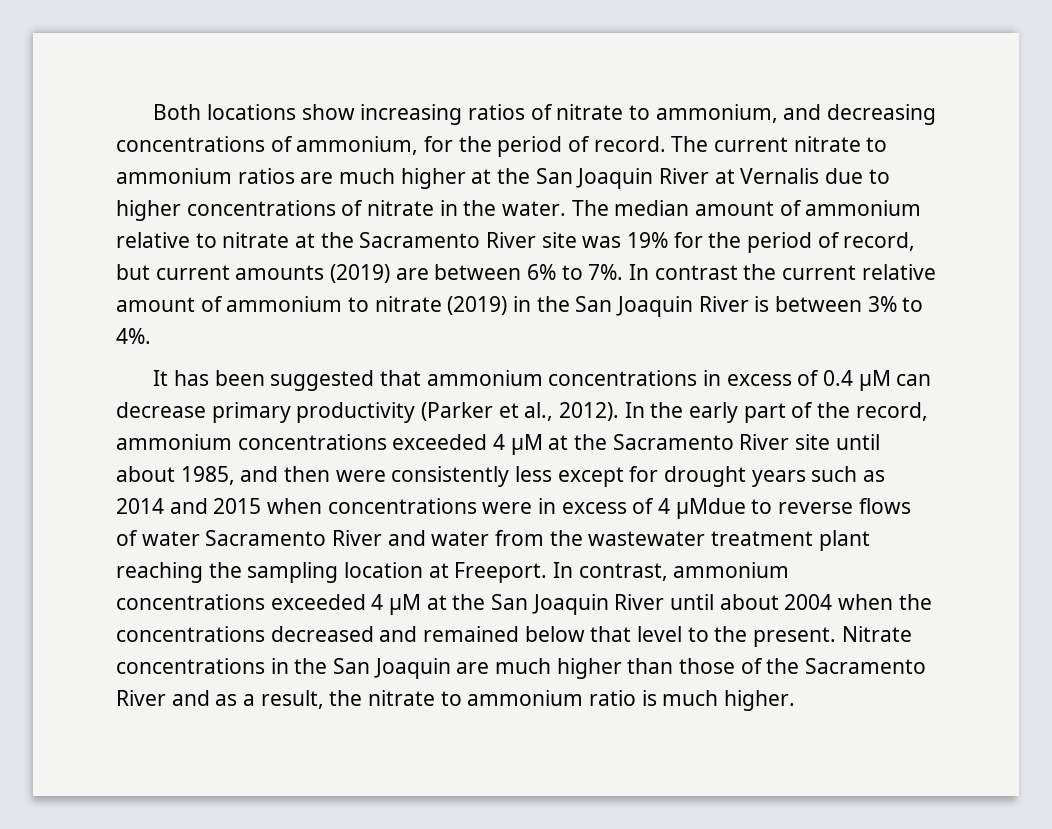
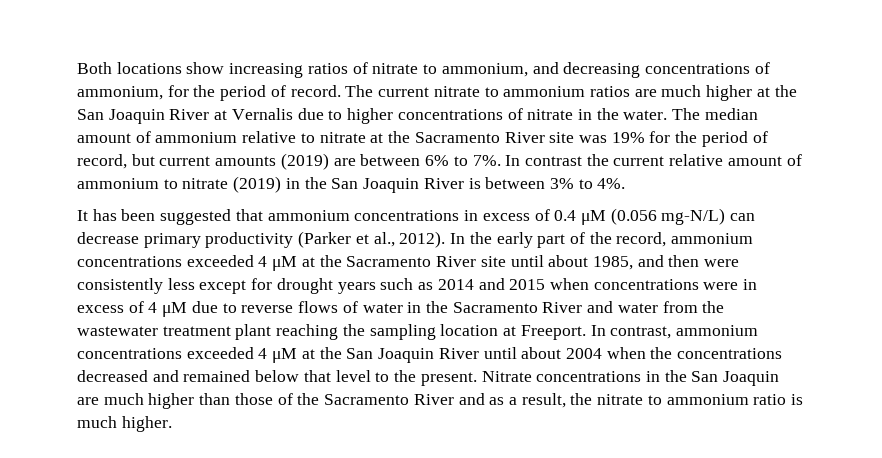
(891, 380) none -> [610,208,726,225] (0.056 mg-N/L)
[675,498,746,519] μMdue -> [162,301,218,317] μM due
(200, 538) none -> [407,301,448,313] in the

